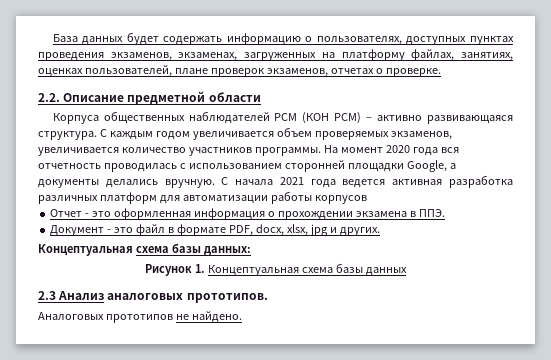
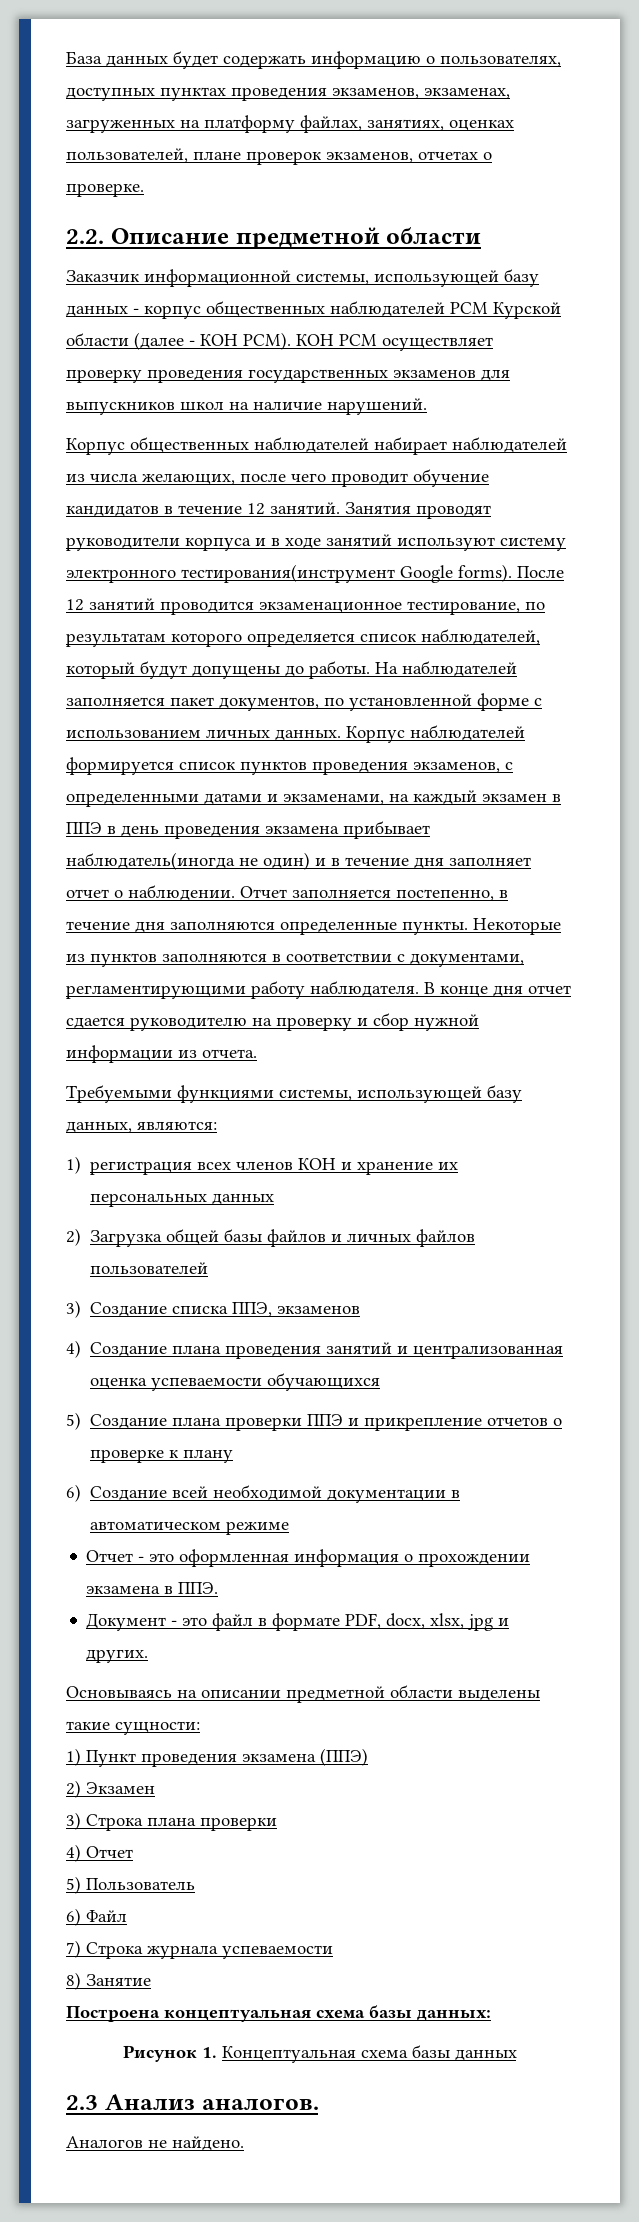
[52,111,514,124] [38,127,452,140] [38,145,459,156] [38,160,456,172] [38,175,513,188] [38,191,367,204] Корпуса общественных наблюдателей РСМ (КОН РСМ) – активно развивающаяся структура. С каждым годом увеличивается объем проверяемых экзаменов, увеличивается количество участников программы. На момент 2020 года вся отчетность проводилась с использованием сторонней площадки Google, а документы делались вручную. С начала 2021 года ведется активная разработка различных платформ для автоматизации работы корпусов -> [66,269,539,287] [66,301,561,319] [66,332,493,351] [66,369,510,383] [66,398,427,415] [66,437,567,455] [66,469,489,487] [66,502,491,519] [66,534,566,551] [66,564,564,583] [66,598,545,615] [66,629,540,647] [66,661,517,679] [66,693,542,711] [66,725,525,743] [66,757,513,775] [66,790,561,807] [66,821,430,839] [66,852,531,870] [66,885,508,901] [66,918,561,935] [66,953,524,967] [66,981,571,999] [66,1013,479,1031] [66,1045,257,1063] [66,1085,522,1103] [66,1121,217,1133] [66,1156,459,1175] [90,1193,275,1207] [66,1228,476,1247] [90,1262,209,1274] [66,1300,361,1318] [66,1340,564,1359] [90,1373,381,1391] [66,1412,563,1431] [90,1449,234,1463] [66,1484,461,1503] [90,1521,290,1535] Заказчик информационной системы, использующей базу данных - корпус общественных наблюдателей РСМ Курской области (далее - КОН РСМ). КОН РСМ осуществляет проверку проведения государственных экзаменов для выпускников школ на наличие нарушений. // Корпус общественных наблюдателей набирает наблюдателей из числа желающих, после чего проводит обучение кандидатов в течение 12 занятий. Занятия проводят руководители корпуса и в ходе занятий используют систему электронного тестирования(инструмент Google forms). После 12 занятий проводится экзаменационное тестирование, по результатам которого определяется список наблюдателей, который будут допущены до работы. На наблюдателей заполняется пакет документов, по установленной форме с использованием личных данных. Корпус наблюдателей формируется список пунктов проведения экзаменов, с определенными датами и экзаменами, на каждый экзамен в ППЭ в день проведения экзамена прибывает наблюдатель(иногда не один) и в течение дня заполняет отчет о наблюдении. Отчет заполняется постепенно, в течение дня заполняются определенные пункты. Некоторые из пунктов заполняются в соответствии с документами, регламентирующими работу наблюдателя. В конце дня отчет сдается руководителю на проверку и сбор нужной информации из отчета. // Требуемыми функциями системы, использующей базу данных, являются: // 1) регистрация всех членов КОН и хранение их персональных данных // 2) Загрузка общей базы файлов и личных файлов пользователей // 3) Создание списка ППЭ, экзаменов // 4) Создание плана проведения занятий и централизованная оценка успеваемости обучающихся // 5) Создание плана проверки ППЭ и прикрепление отчетов о проверке к плану // 6) Создание всей необходимой документации в автоматическом режиме
[38,244,133,256] Концептуальная -> [66,1685,540,1703] [66,1721,200,1735] [66,1748,368,1767] [66,1780,155,1798] [66,1812,277,1831] [66,1844,133,1862] [66,1876,195,1894] [66,1908,127,1926] [66,1940,333,1959] [66,1972,151,1990] [66,2006,312,2022] Основываясь на описании предметной области выделены такие сущности: // 1) Пункт проведения экзамена (ППЭ) // 2) Экзамен // 3) Строка плана проверки // 4) Отчет // 5) Пользователь // 6) Файл // 7) Строка журнала успеваемости // 8) Занятие // Построена концептуальная
[107,293,268,303] [38,312,173,323] аналоговых прототипов. // Аналоговых прототипов -> [201,2098,319,2110] [66,2136,143,2148] аналогов. // Аналогов

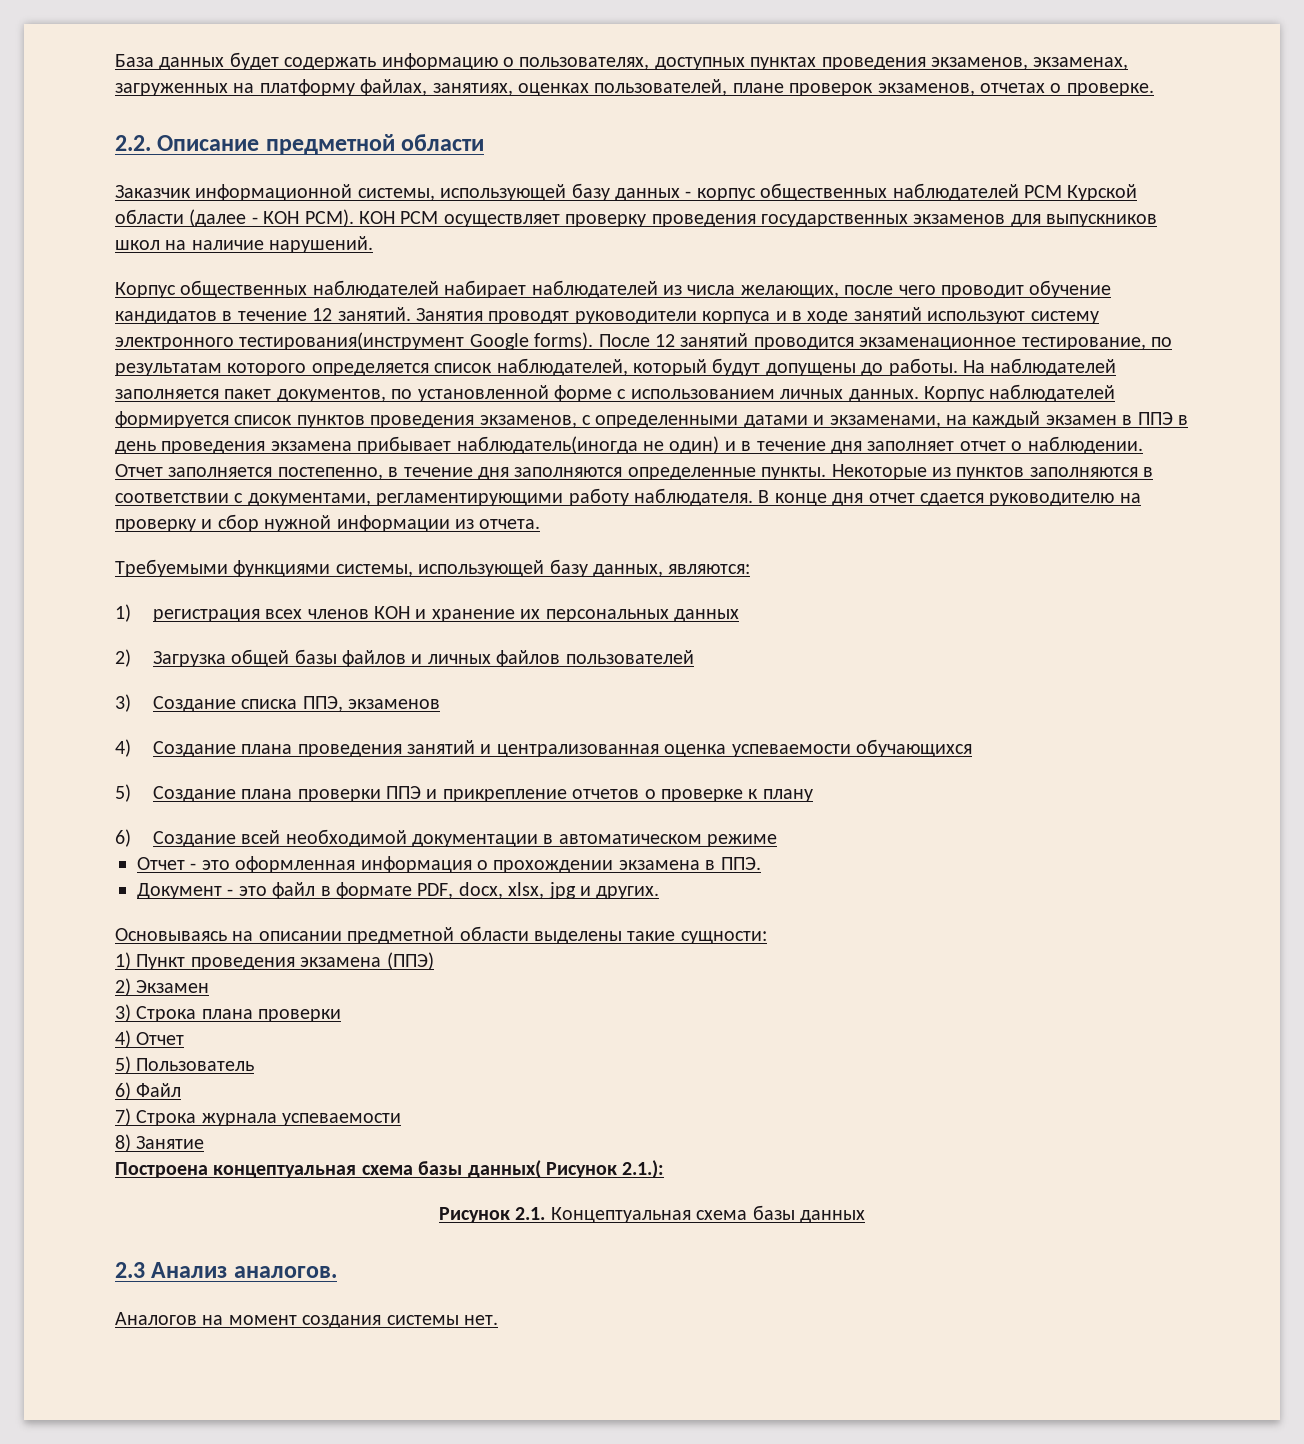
[417,2009,491,2021] [122,2045,217,2062] данных: // Рисунок 1. -> [467,1160,665,1179] [439,1207,546,1223] данных( Рисунок 2.1.): // Рисунок 2.1.
[148,2136,244,2151] не найдено. -> [202,1315,498,1328] на момент создания системы нет.

